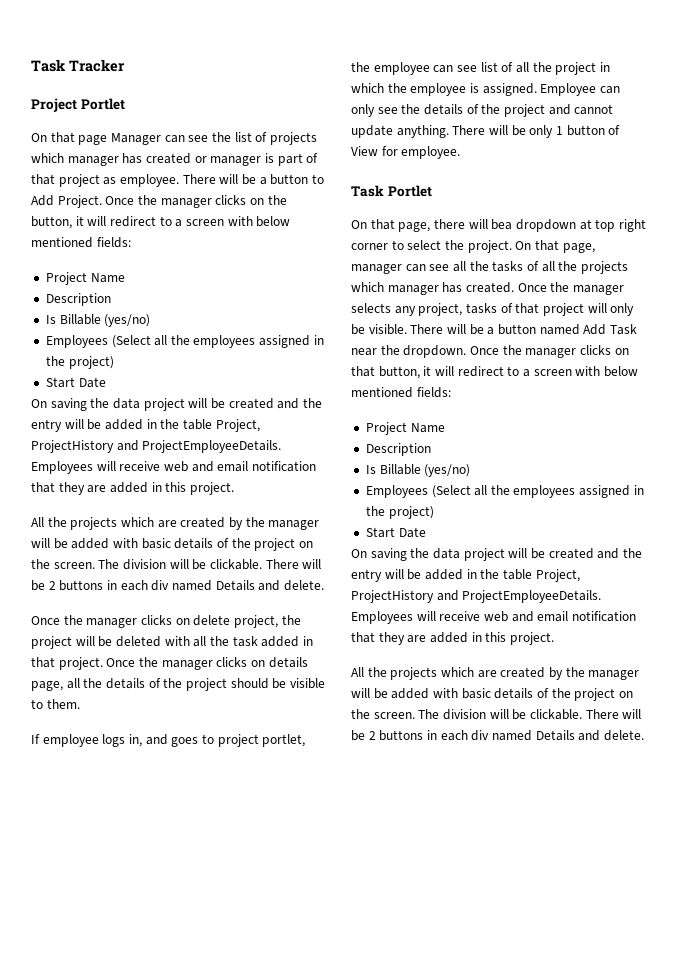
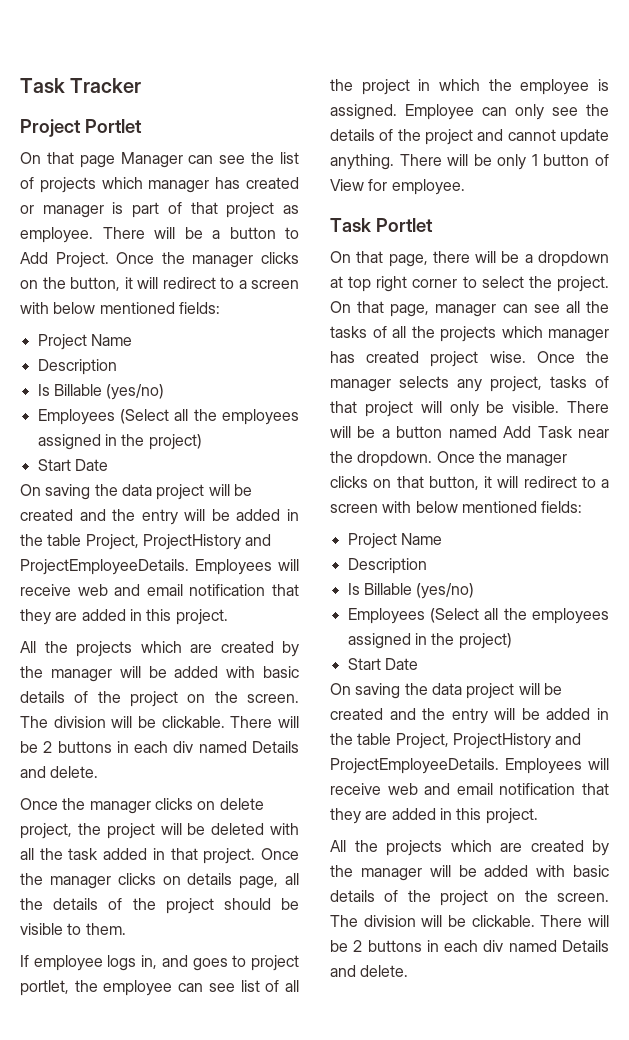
[491,219,513,230] bea -> [501,251,533,263] be a
[465,282,514,293] created. -> [366,351,526,367] created project wise.

